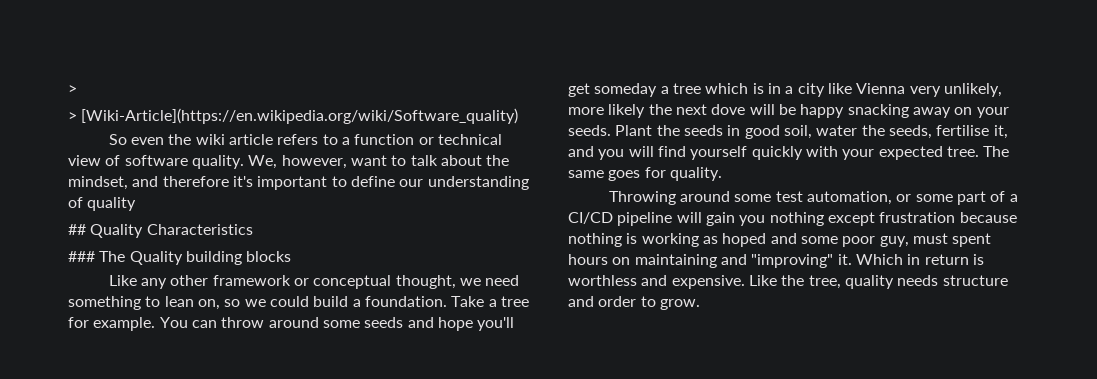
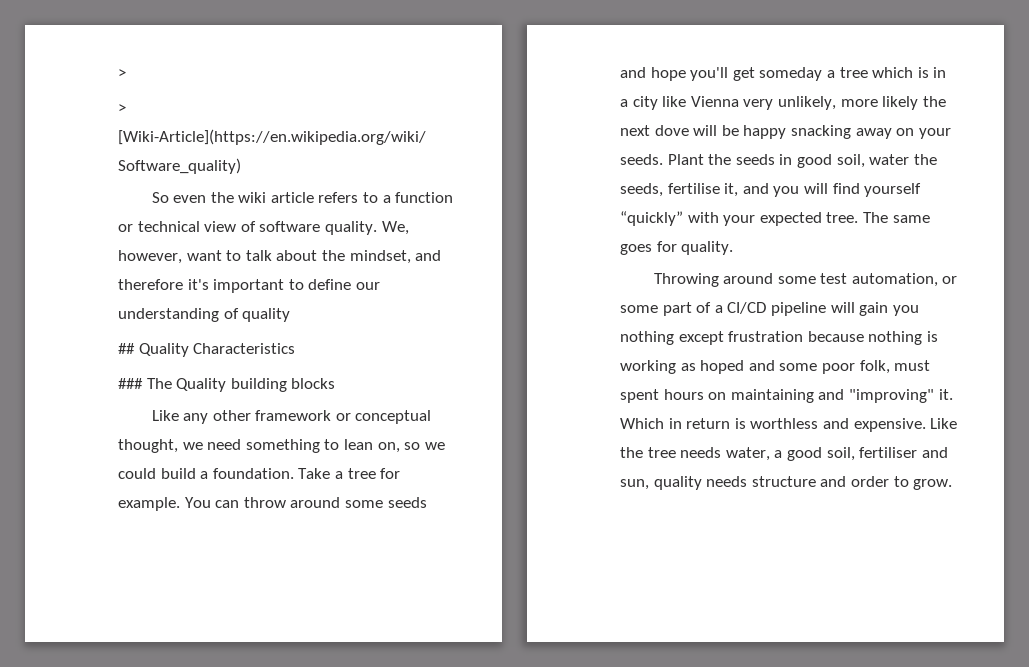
[751,146,803,160] quickly -> [620,211,683,226] “quickly”
[879,236,909,247] guy, -> [859,360,890,374] folk,
[808,275,841,289] tree, -> [647,447,948,461] [620,479,649,490] tree needs water, a good soil, fertiliser and sun,

